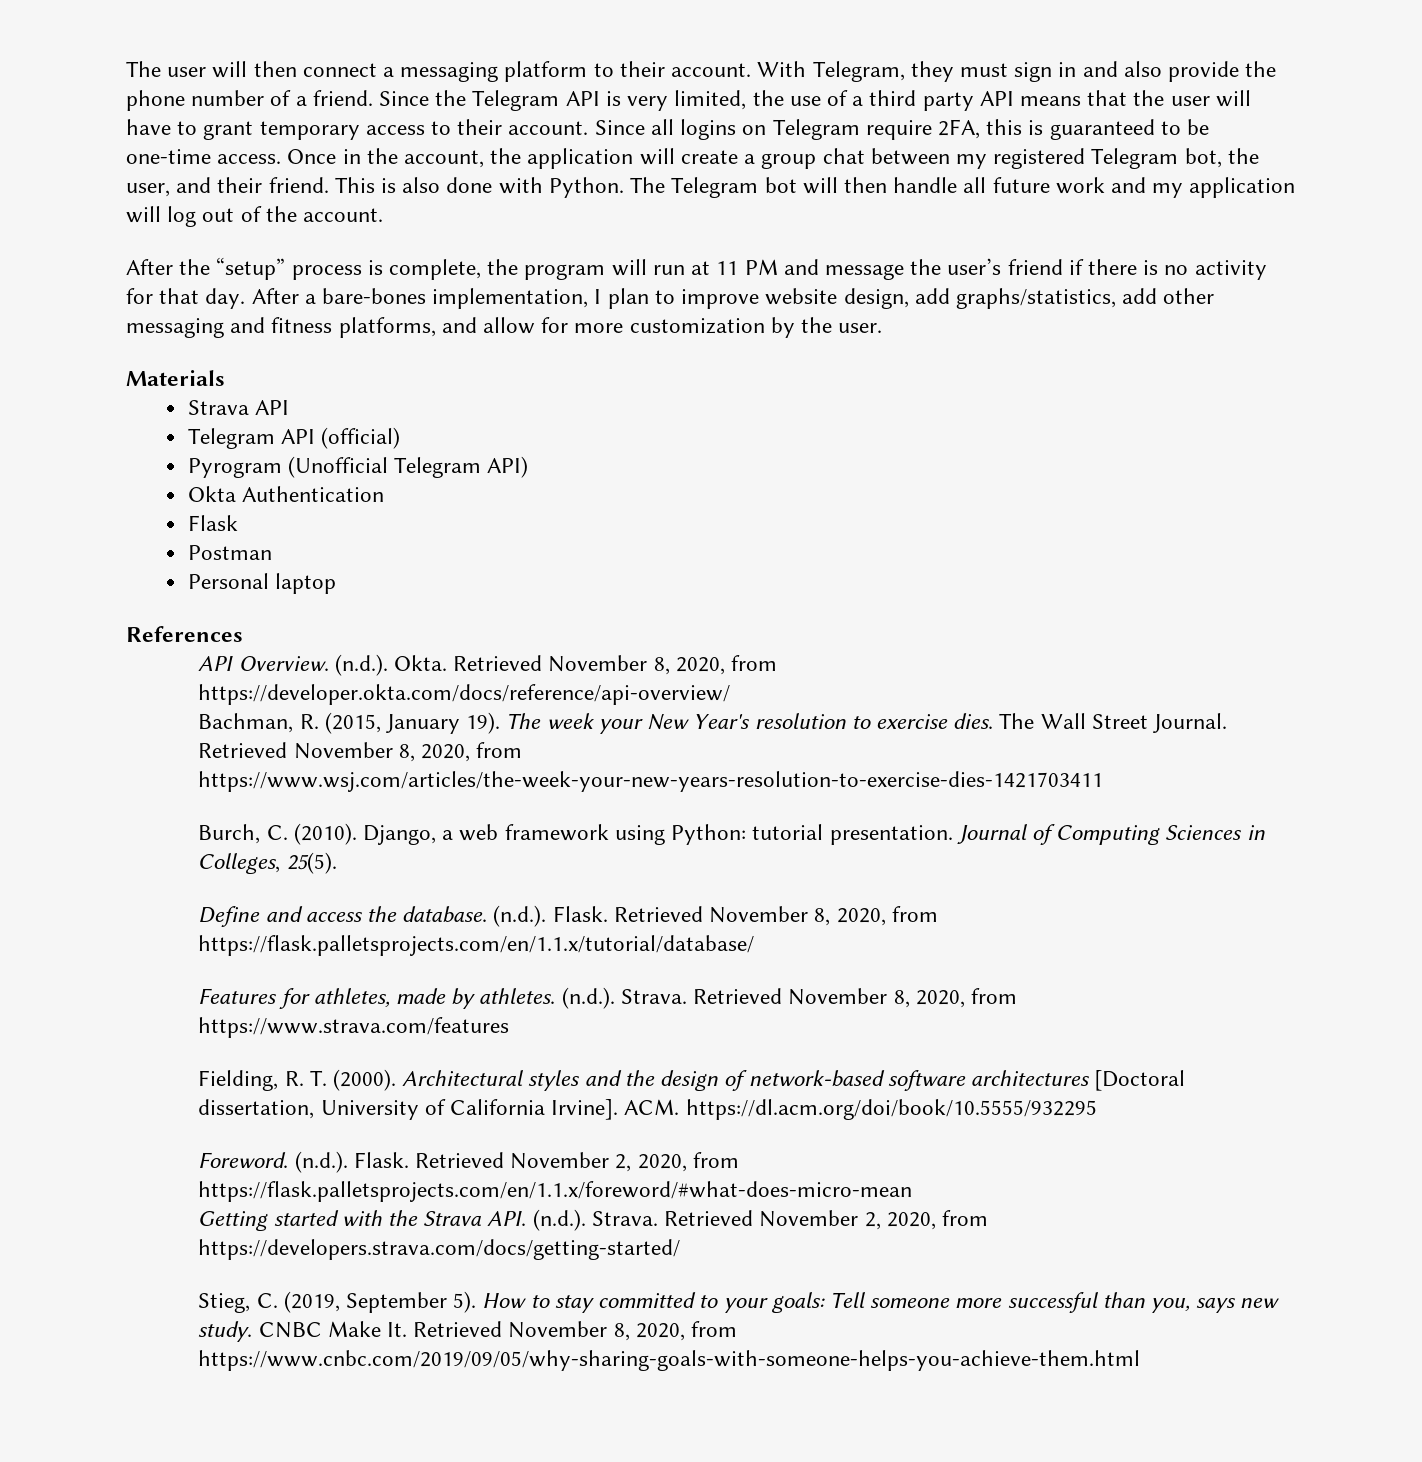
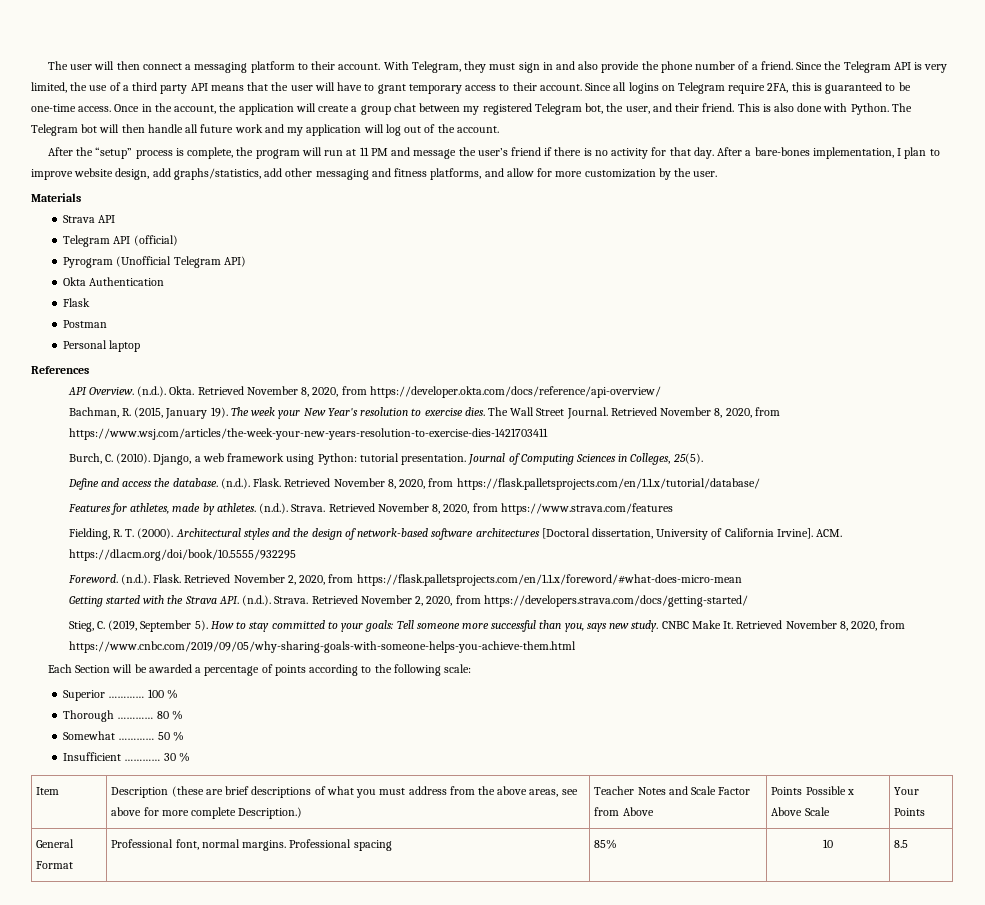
(1141, 1360) none -> [47,664,472,676] [63,689,178,701] [63,710,183,722] [63,731,184,741] [63,752,190,762] [36,787,60,795] [111,786,578,798] [111,807,303,819] [594,786,751,795] [594,807,654,816] [771,786,854,795] [771,807,830,816] [894,787,920,795] [894,808,926,816] [36,839,75,848] [36,861,74,869] [111,839,392,851] [594,839,618,849] [823,839,833,848] [894,840,909,848] // Each Section will be awarded a percentage of points according to the following scale: // Superior ………… 100 % // Thorough ………… 80 % // Somewhat ………… 50 % // Insufficient ………… 30 % // Item | Description (these are brief descriptions of what you must address from the above areas, see above for more complete Description.) | Teacher Notes and Scale Factor from Above | Points Possible x Above Scale | Your Points // General Format | Professional font, normal margins. Professional spacing | 85% | 10 | 8.5

